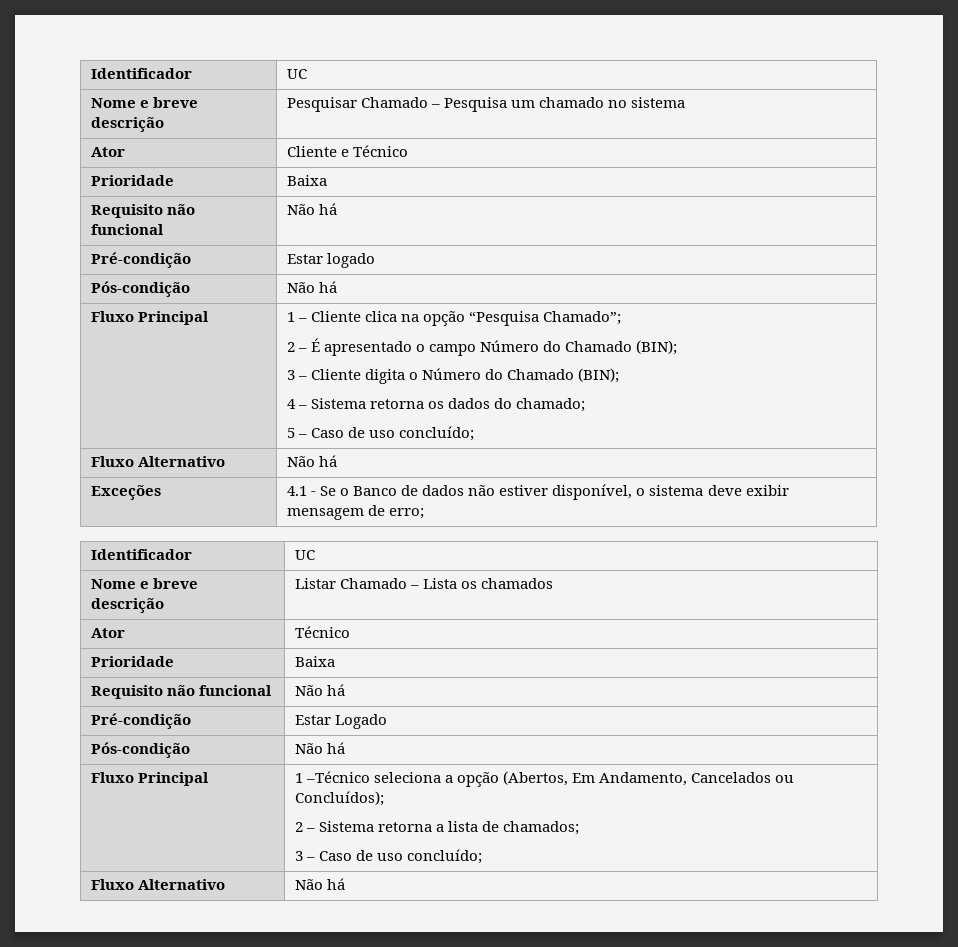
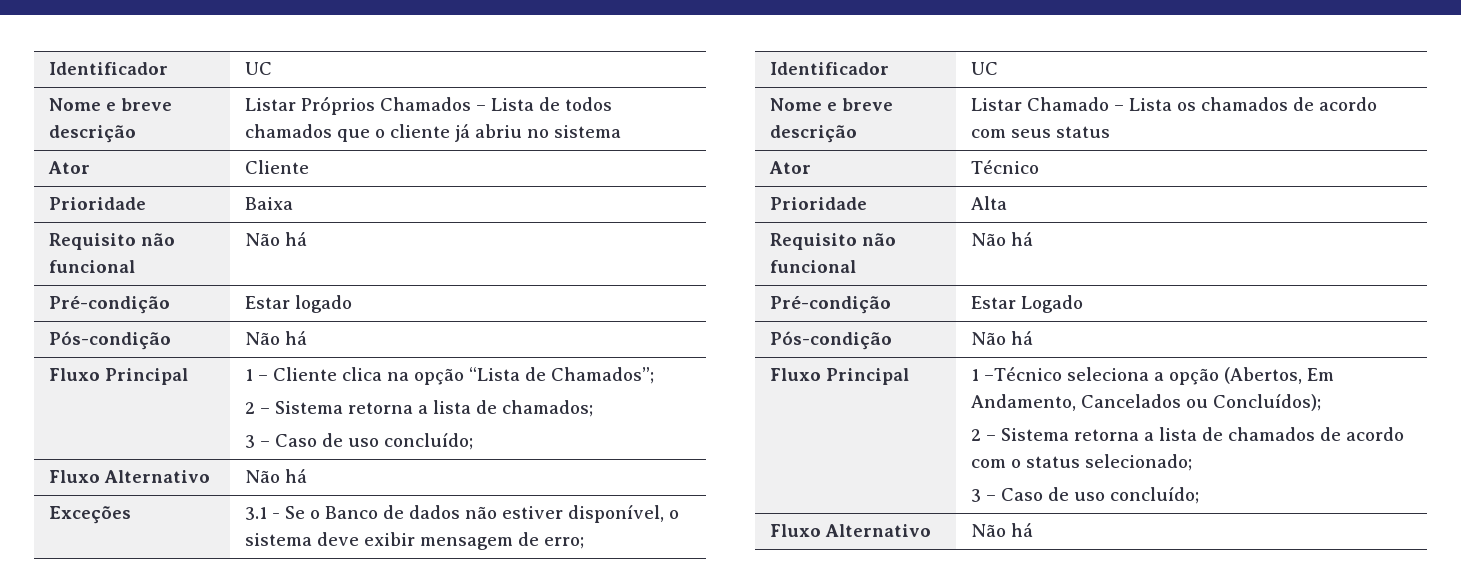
[90,68,192,79] [286,69,307,79] [90,97,199,108] [90,117,164,132] [286,97,605,112] Identificador | UC // Nome e breve descrição | Pesquisar Chamado – Pesquisa um chamado -> [48,62,168,75] [244,62,272,75] [48,98,172,111] [48,125,136,143] [244,96,612,115] [244,124,522,142] Identificador | UC // Nome e breve descrição | Listar Próprios Chamados – Lista de todos chamados que o cliente já abriu
[340,145,409,157] e Técnico -> (309, 167) none
[469,311,622,326] [286,338,678,356] [286,368,620,384] [286,398,586,412] [286,428,295,438] “Pesquisa Chamado”; // 2 – É apresentado o campo Número do Chamado (BIN); // 3 – Cliente digita o Número do Chamado (BIN); // 4 – Sistema retorna os dados do chamado; // 5 -> [468,367,654,384] [244,400,593,417] [244,435,255,448] “Lista de Chamados”; // 2 – Sistema retorna a lista de chamados; // 3
[286,486,307,496] 4.1 -> [244,507,267,520] 3.1
(554, 583) none -> [1292,97,1377,111] [970,126,1110,138] de acordo com seus status
[294,656,335,667] Baixa -> [970,196,1007,210] Alta
[503,821,580,835] chamados; -> [1227,427,1404,441] [970,454,1192,471] chamados de acordo com o status selecionado;

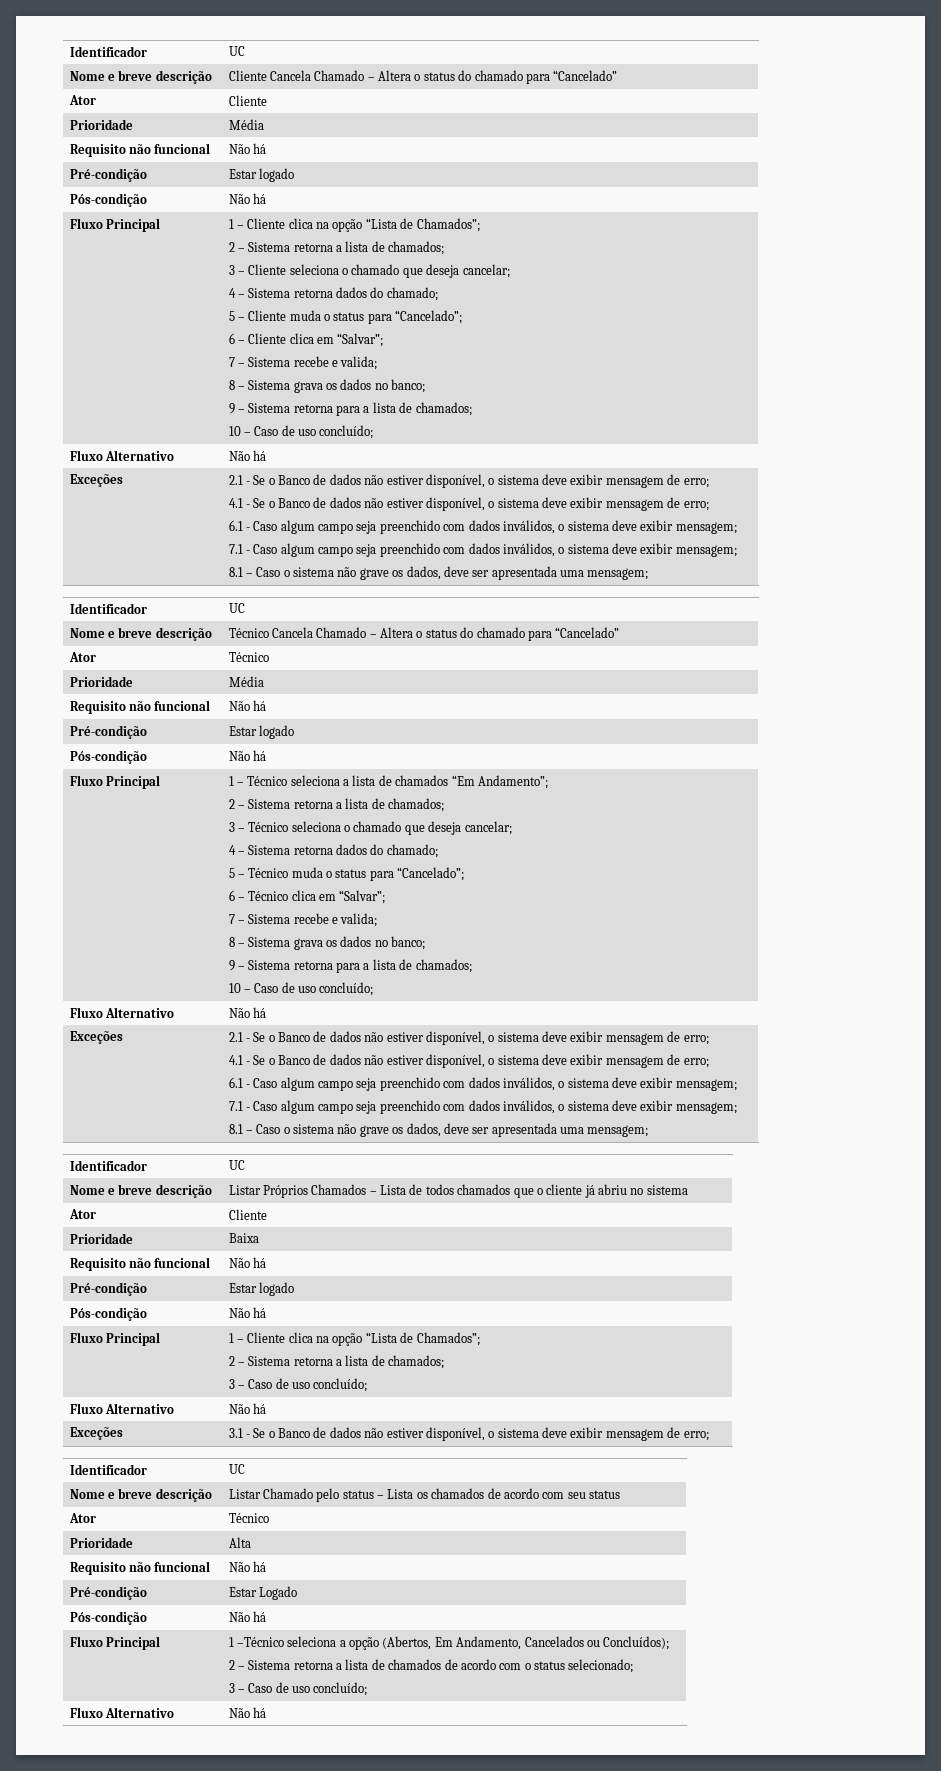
[48,62,168,75] [244,62,272,75] Identificador | UC -> [69,46,147,57] [228,46,245,56] [69,70,212,84] [228,70,618,84] [68,95,96,105] [228,95,267,106] [69,119,133,130] [228,119,264,130] [69,143,211,157] [228,143,266,154] [69,168,147,182] [228,168,294,182] [69,193,147,207] [228,193,266,204] [69,218,160,232] [228,218,480,232] [228,241,445,255] [228,264,510,278] [228,287,438,301] [228,310,463,324] [228,333,384,347] [228,356,378,370] [228,379,426,393] [228,402,472,416] [228,425,374,439] [69,450,174,461] [228,450,266,461] [69,474,123,487] [228,474,709,488] [228,497,709,511] [228,520,737,534] [228,543,737,557] [228,566,649,580] [69,603,147,614] [228,603,245,613] [69,627,212,641] [228,627,620,641] [68,652,96,662] [228,652,269,662] [69,676,133,687] [228,676,264,687] [69,700,211,714] [228,700,266,711] [69,725,147,739] [228,725,294,739] [69,750,147,764] [228,750,266,761] [69,775,160,789] [228,775,548,789] [228,798,445,812] [228,821,512,835] [228,844,438,858] [228,867,465,881] [228,890,386,904] [228,913,378,927] [228,936,426,950] [228,959,472,973] [228,982,374,996] [69,1007,174,1018] [228,1007,266,1018] [69,1031,123,1044] [228,1031,709,1045] [228,1054,709,1068] [228,1077,737,1091] [228,1100,737,1114] [228,1123,649,1137] [69,1160,147,1171] [228,1160,245,1170] Identificador | UC // Nome e breve descrição | Cliente Cancela Chamado – Altera o status do chamado para “Cancelado” // Ator | Cliente // Prioridade | Média // Requisito não funcional | Não há // Pré-condição | Estar logado // Pós-condição | Não há // Fluxo Principal | 1 – Cliente clica na opção “Lista de Chamados”; // 2 – Sistema retorna a lista de chamados; // 3 – Cliente seleciona o chamado que deseja cancelar; // 4 – Sistema retorna dados do chamado; // 5 – Cliente muda o status para “Cancelado”; // 6 – Cliente clica em “Salvar”; // 7 – Sistema recebe e valida; // 8 – Sistema grava os dados no banco; // 9 – Sistema retorna para a lista de chamados; // 10 – Caso de uso concluído; // Fluxo Alternativo | Não há // Exceções | 2.1 - Se o Banco de dados não estiver disponível, o sistema deve exibir mensagem de erro; // 4.1 - Se o Banco de dados não estiver disponível, o sistema deve exibir mensagem de erro; // 6.1 - Caso algum campo seja preenchido com dados inválidos, o sistema deve exibir mensagem; // 7.1 - Caso algum campo seja preenchido com dados inválidos, o sistema deve exibir mensagem; // 8.1 – Caso o sistema não grave os dados, deve ser apresentada uma mensagem; // Identificador | UC // Nome e breve descrição | Técnico Cancela Chamado – Altera o status do chamado para “Cancelado” // Ator | Técnico // Prioridade | Média // Requisito não funcional | Não há // Pré-condição | Estar logado // Pós-condição | Não há // Fluxo Principal | 1 – Técnico seleciona a lista de chamados “Em Andamento”; // 2 – Sistema retorna a lista de chamados; // 3 – Técnico seleciona o chamado que deseja cancelar; // 4 – Sistema retorna dados do chamado; // 5 – Técnico muda o status para “Cancelado”; // 6 – Técnico clica em “Salvar”; // 7 – Sistema recebe e valida; // 8 – Sistema grava os dados no banco; // 9 – Sistema retorna para a lista de chamados; // 10 – Caso de uso concluído; // Fluxo Alternativo | Não há // Exceções | 2.1 - Se o Banco de dados não estiver disponível, o sistema deve exibir mensagem de erro; // 4.1 - Se o Banco de dados não estiver disponível, o sistema deve exibir mensagem de erro; // 6.1 - Caso algum campo seja preenchido com dados inválidos, o sistema deve exibir mensagem; // 7.1 - Caso algum campo seja preenchido com dados inválidos, o sistema deve exibir mensagem; // 8.1 – Caso o sistema não grave os dados, deve ser apresentada uma mensagem; // Identificador | UC
(1109, 104) none -> [316,1488,374,1502] pelo status
[1010,129,1051,138] seus -> [567,1492,586,1499] seu

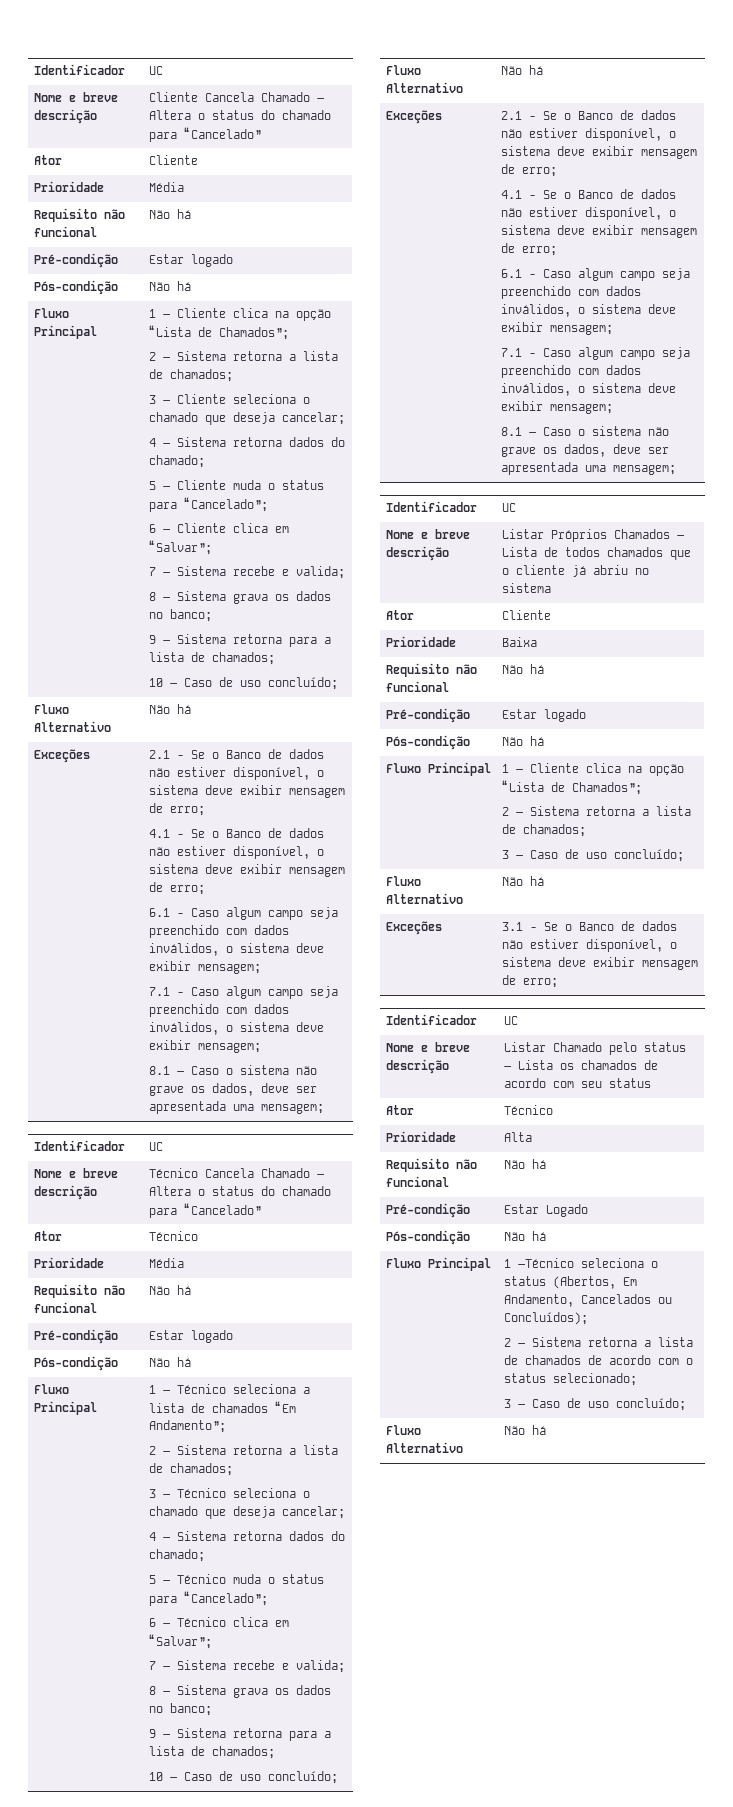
[339,1637,379,1650] a opção -> [650,1261,658,1268] [503,1276,546,1286] o status

